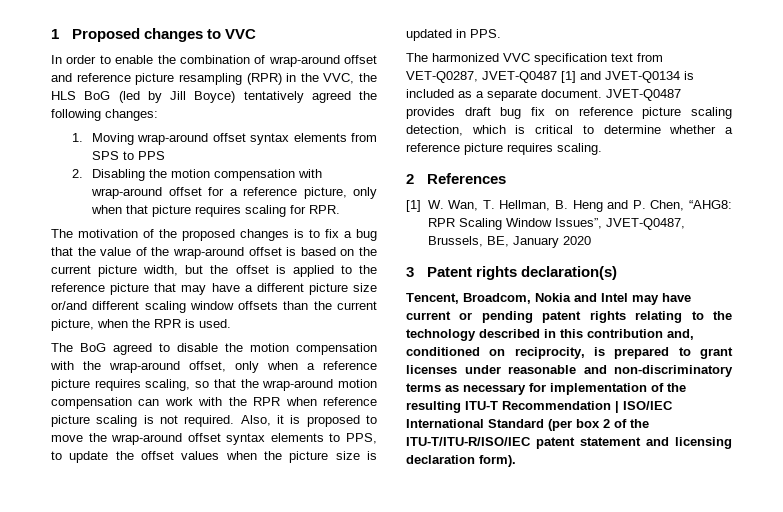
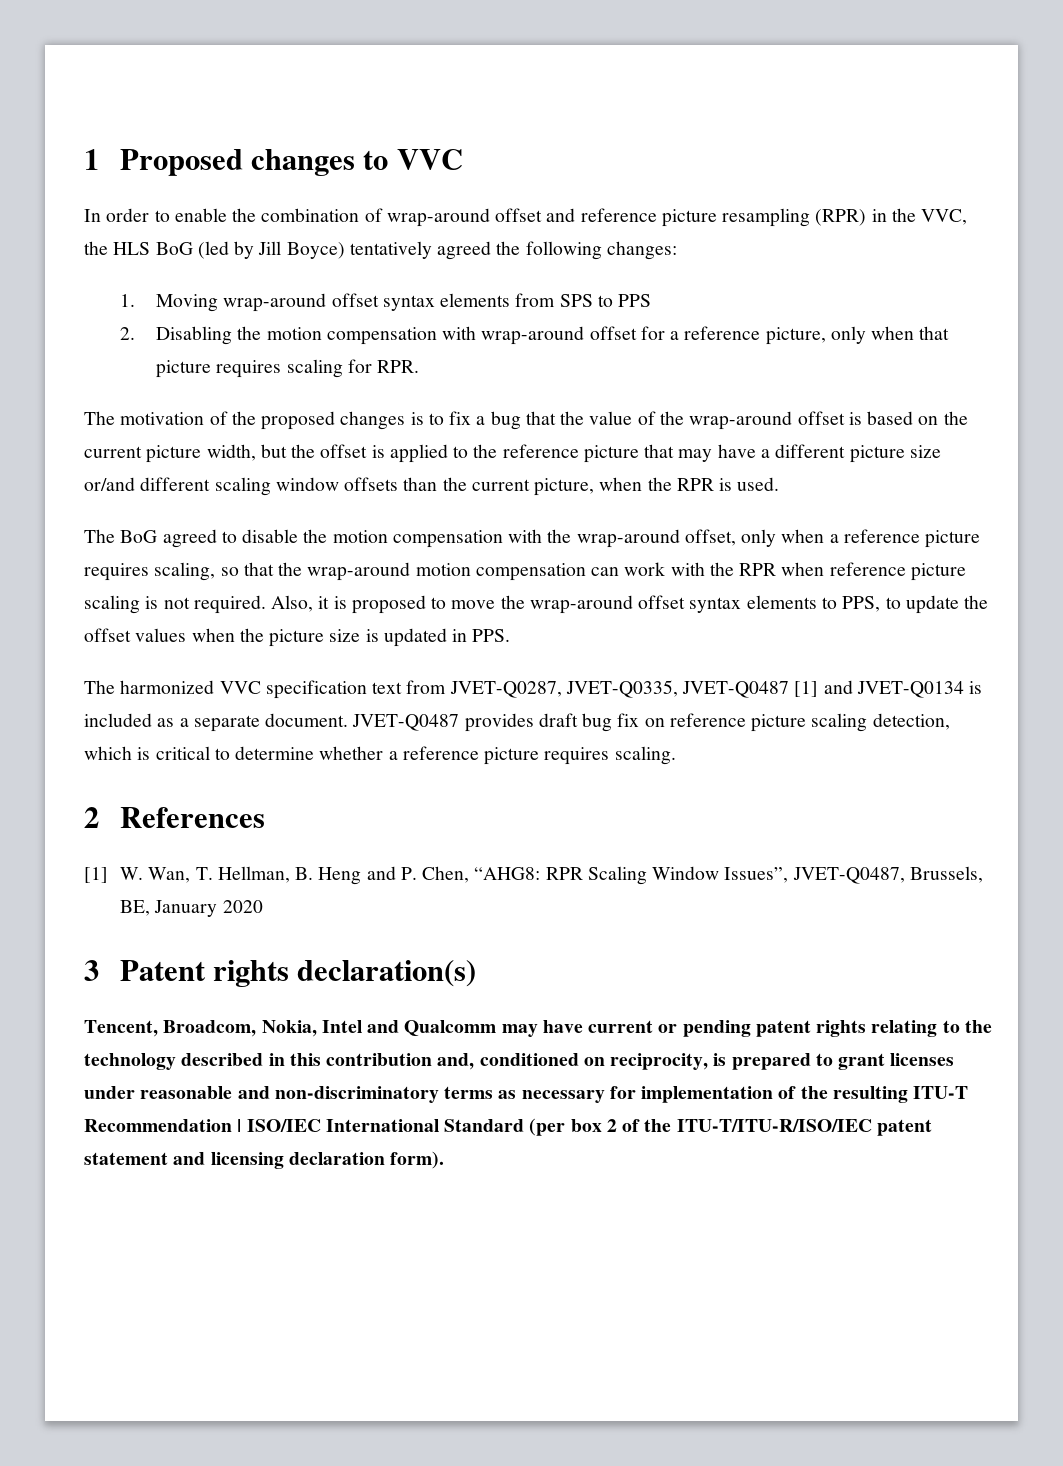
[406,71,478,83] VET-Q0287, -> [449,680,678,698] JVET-Q0287, JVET-Q0335,
[535,293,628,302] Nokia and Intel -> [261,1020,497,1037] Nokia, Intel and Qualcomm

